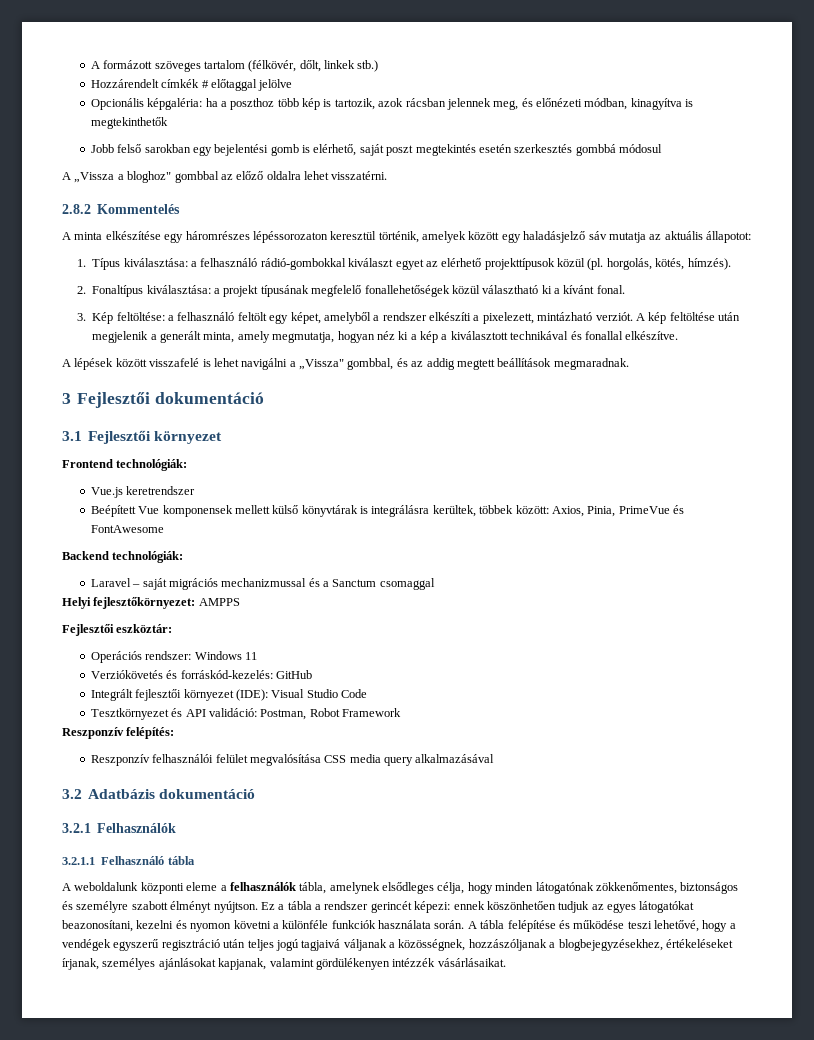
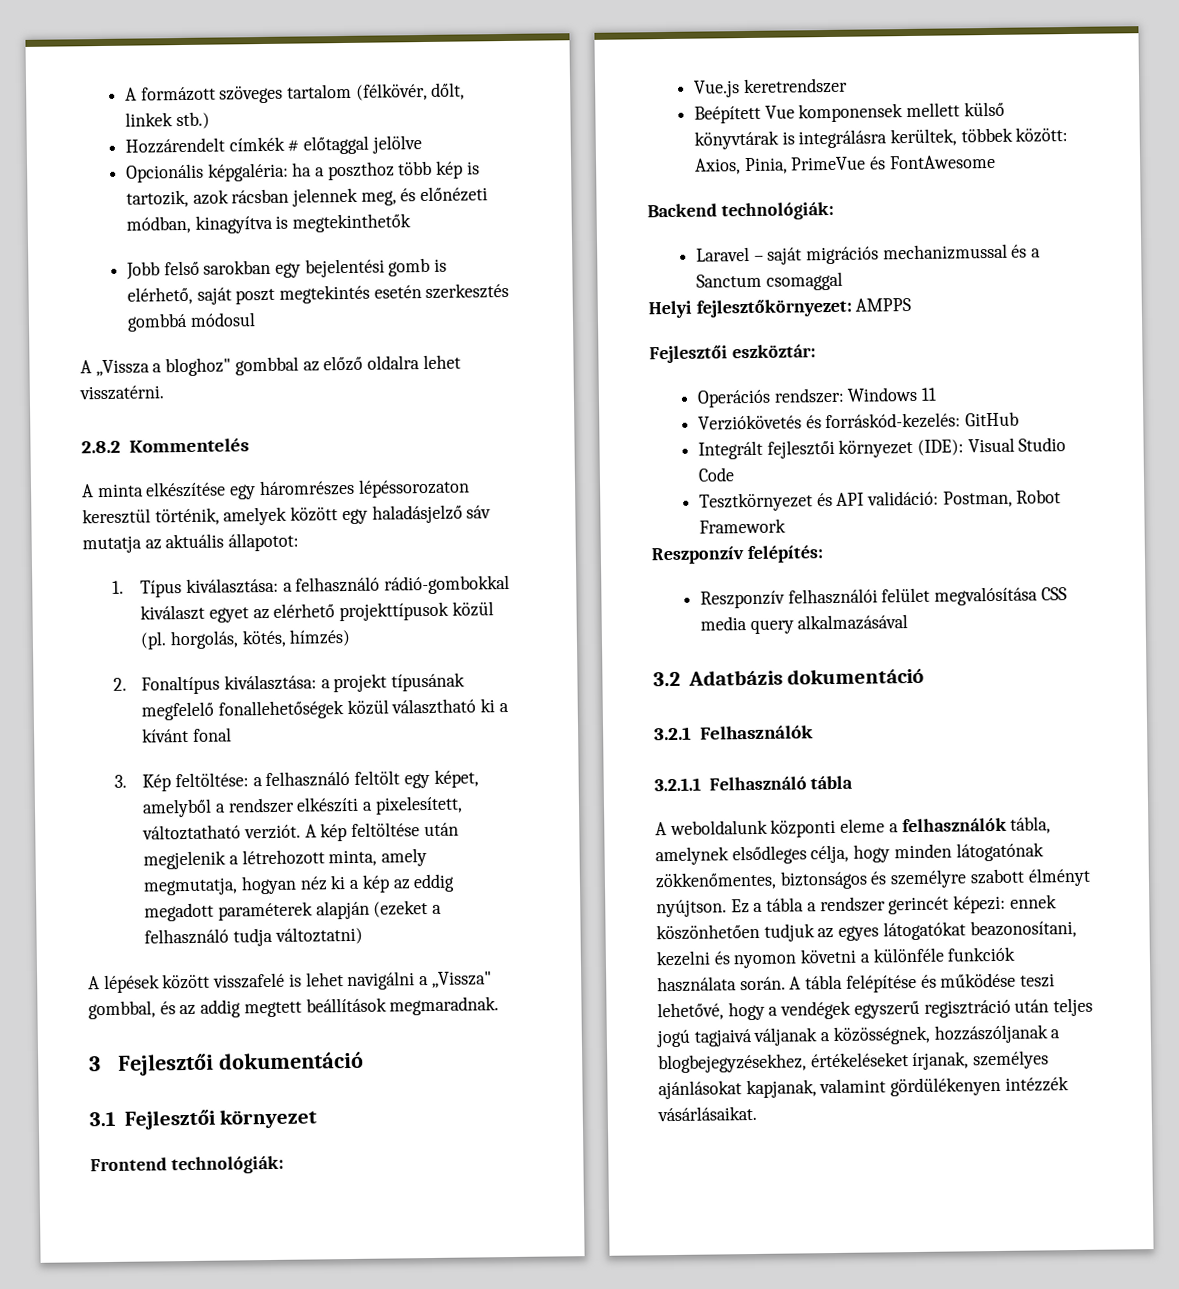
[687,258,731,270] hímzés). -> [289,628,351,647] hímzés)
[596,285,625,294] fonal. -> [192,727,232,742] fonal
[482,312,593,324] pixelezett, mintázható -> [374,795,463,815] [142,824,242,841] pixelesített, változtatható
[160,331,202,343] generált -> [241,849,325,866] létrehozott
[441,331,679,340] a kiválasztott technikával és fonallal elkészítve. -> [392,873,456,893] [144,900,443,922] [144,926,363,947] az eddig megadott paraméterek alapján (ezeket a felhasználó tudja változtatni)

